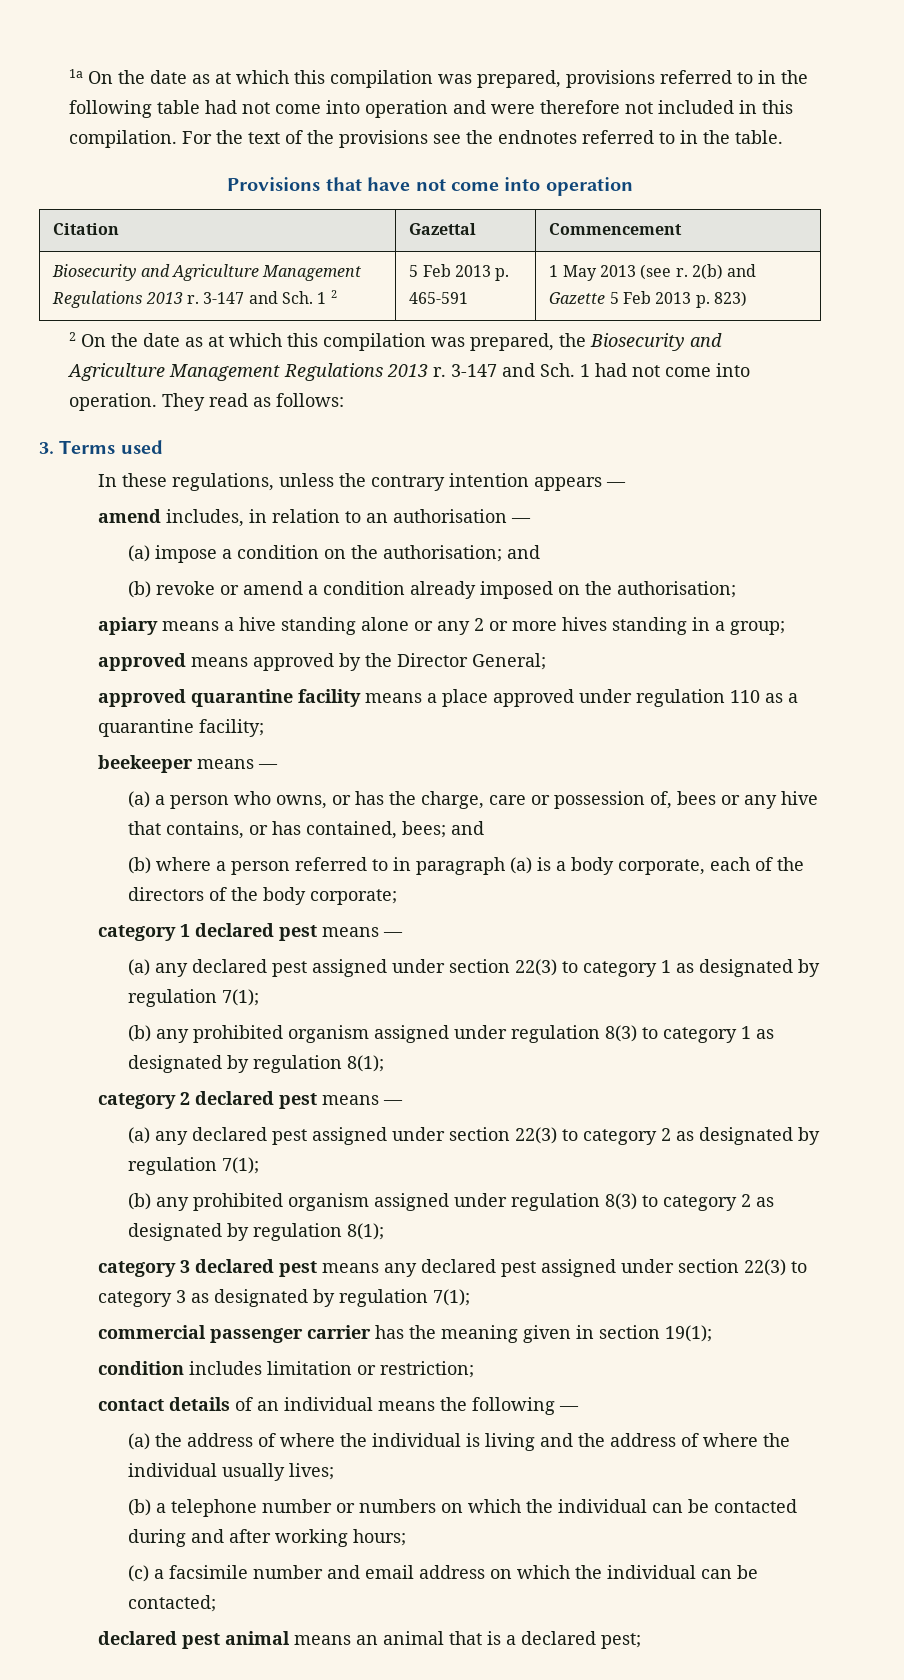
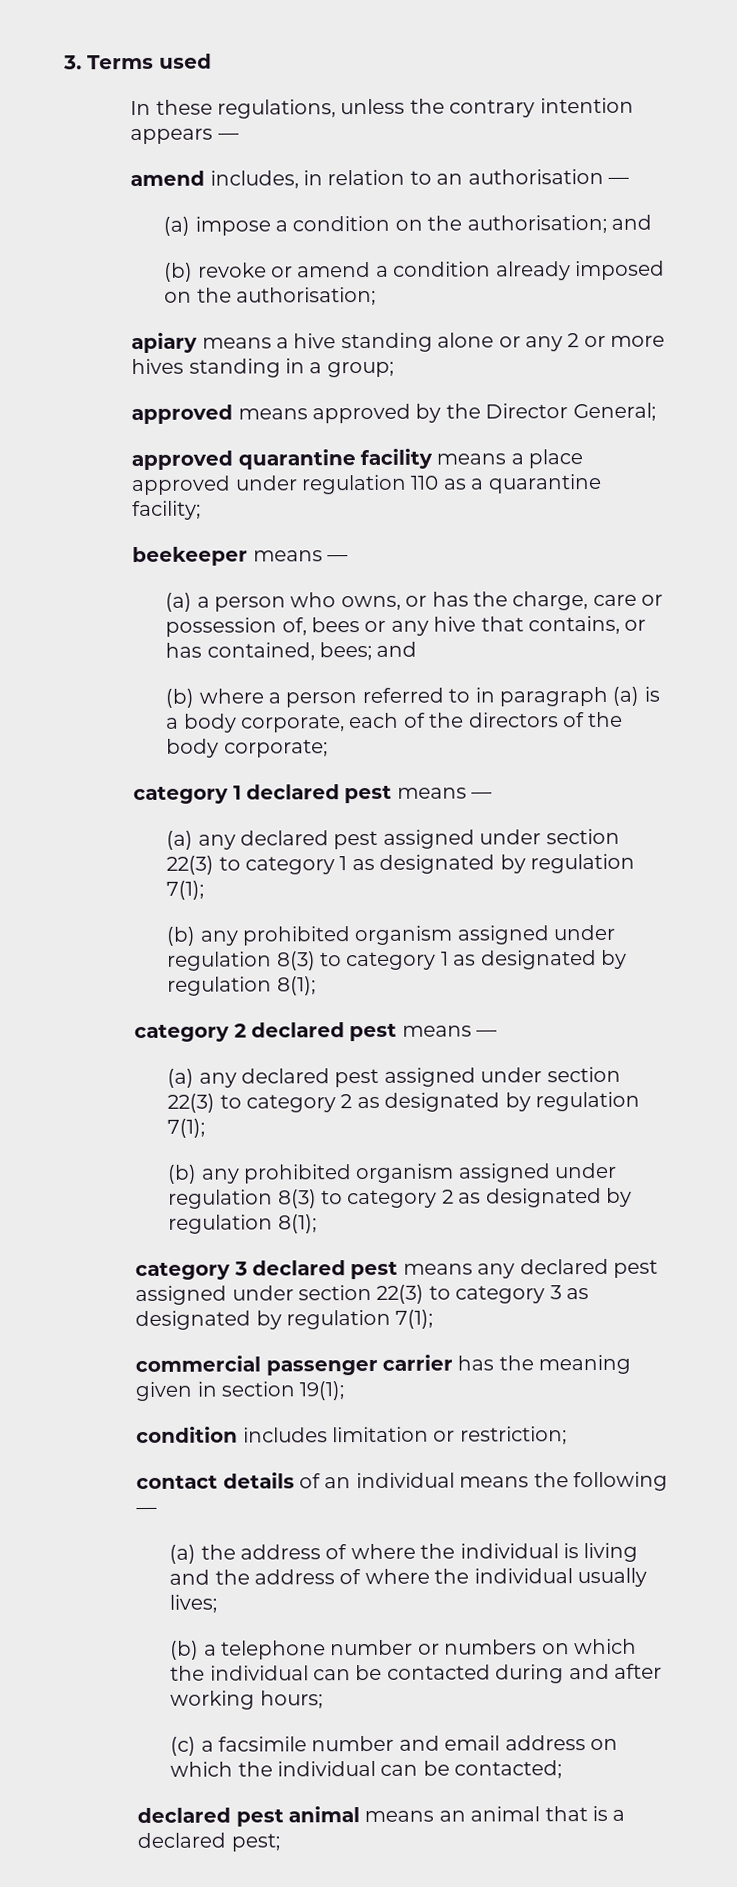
[68,69,808,88] [68,100,793,118] [68,130,783,148] [227,177,633,196] [53,223,120,235] [409,223,477,235] [549,223,683,235] [52,264,362,281] [52,290,337,308] [409,264,510,281] [409,292,469,304] [549,264,757,281] [549,291,747,308] [68,332,722,351] [66,363,750,381] [68,393,344,411] 1a On the date as at which this compilation was prepared, provisions referred to in the following table had not come into operation and were therefore not included in this compilation. For the text of the provisions see the endnotes referred to in the table. // Provisions that have not come into operation // Citation | Gazettal | Commencement // Biosecurity and Agriculture Management Regulations 2013 r. 3-147 and Sch. 1 2 | 5 Feb 2013 p. 465-591 | 1 May 2013 (see r. 2(b) and Gazette 5 Feb 2013 p. 823) // 2 On the date as at which this compilation was prepared, the Biosecurity and Agriculture Management Regulations 2013 r. 3-147 and Sch. 1 had not come into operation. They read as follows: // -> (63, 62) none

